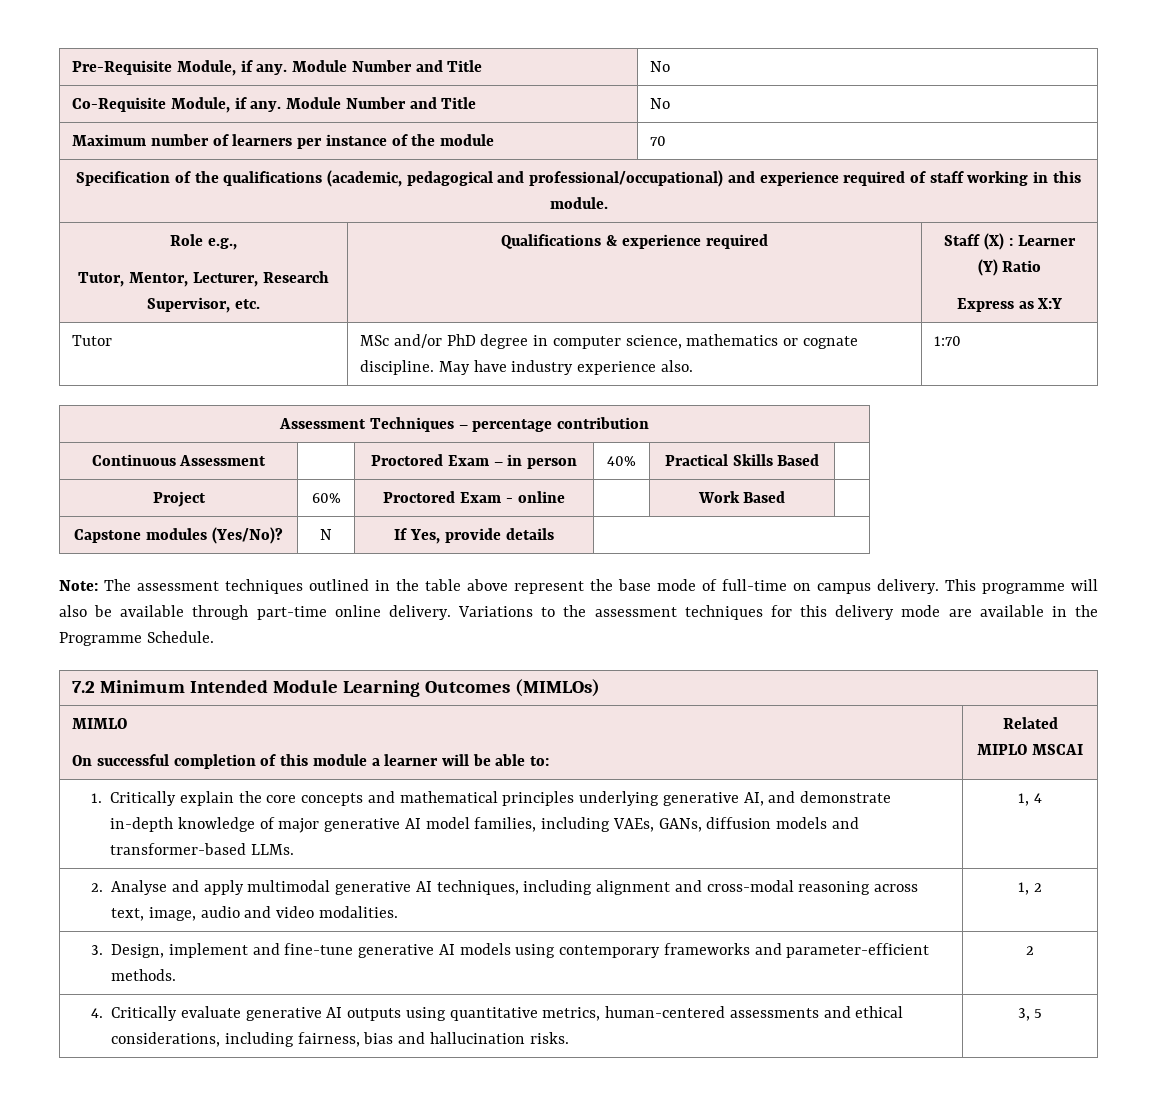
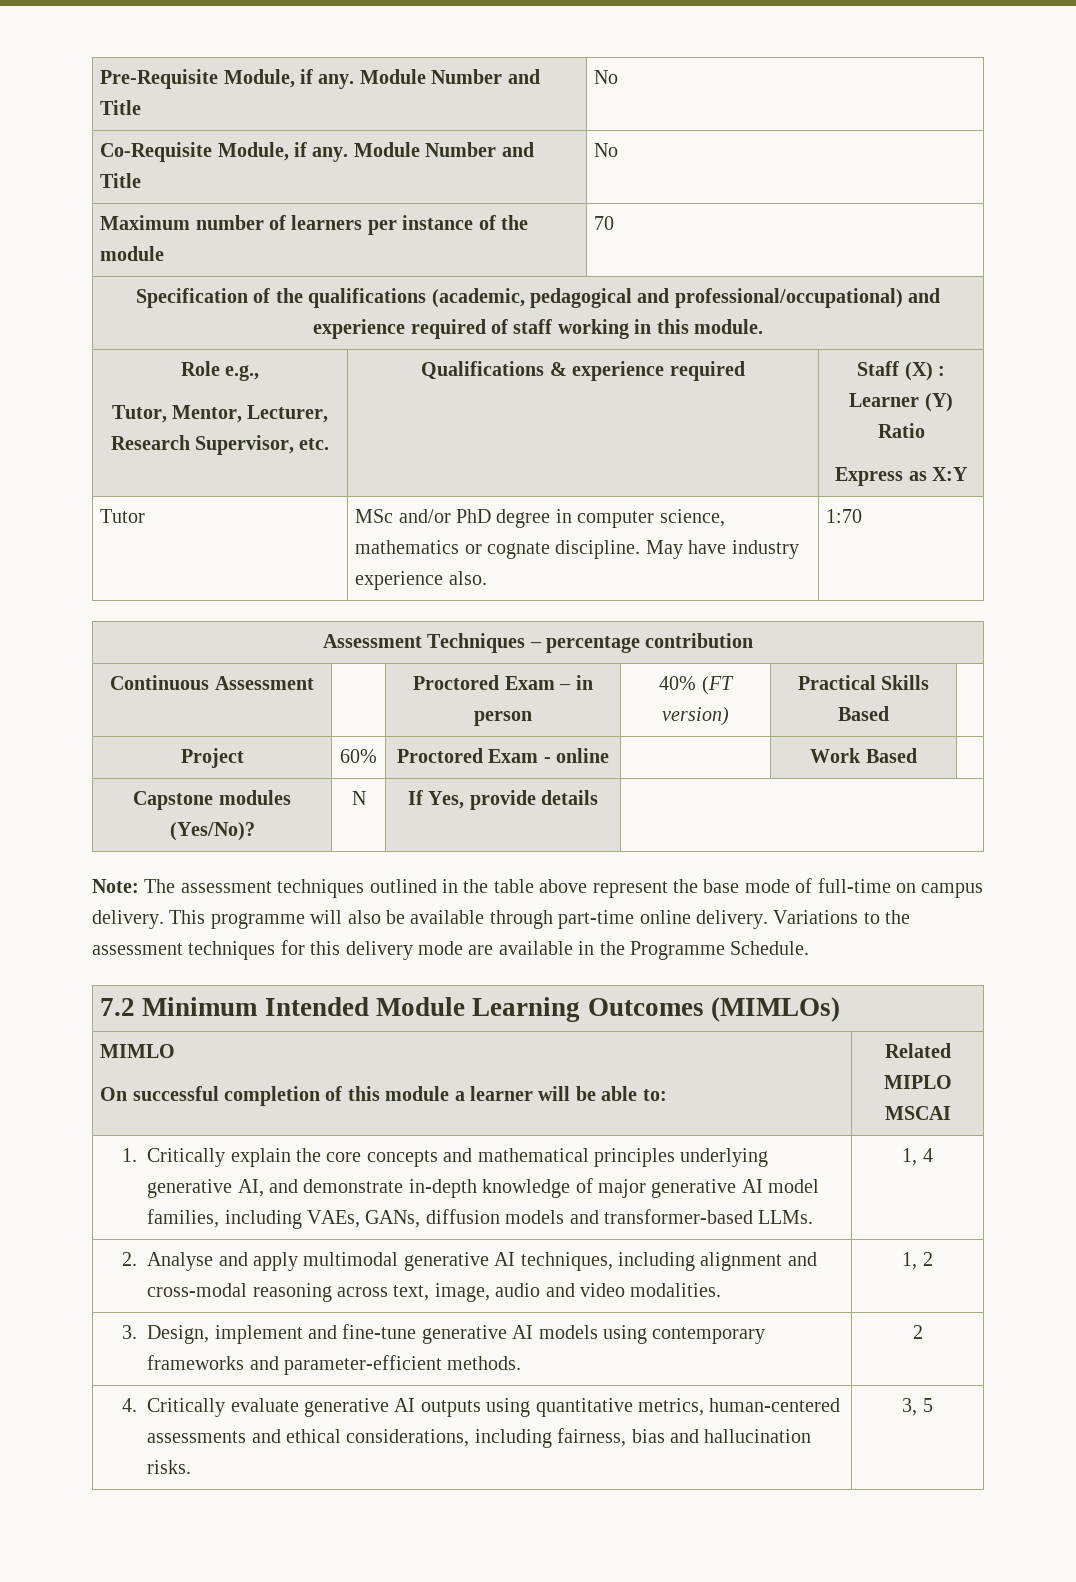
(636, 461) none -> [701,676,734,695] [662,707,729,726] (FT version)

